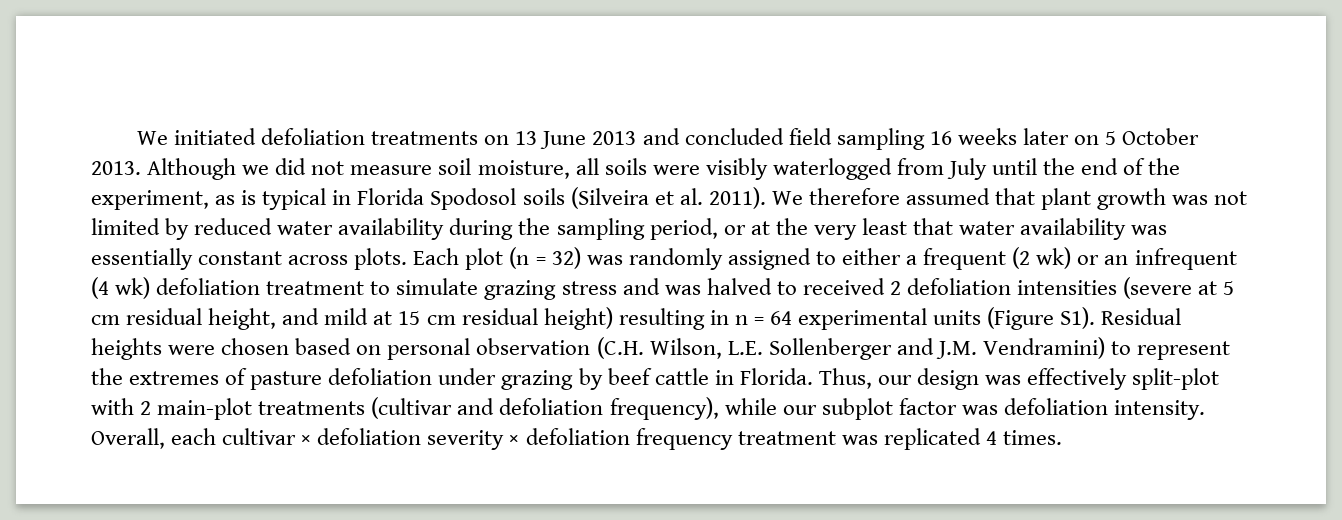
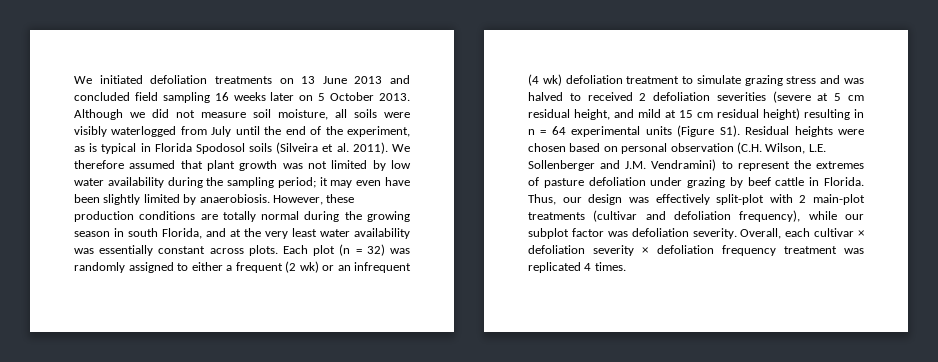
[194,218,273,235] reduced -> [391,160,411,169] low
[649,218,746,240] period, or -> [277,177,410,188] [74,194,355,205] [74,211,410,222] [74,228,226,239] period; it may even have been slightly limited by anaerobiosis. However, these production conditions are totally normal during the growing season in south Florida, and
[913,218,954,235] that -> (317, 232) none
[1017,280,1118,295] intensities -> [716,92,766,101] severities
[1114,400,1206,420] intensity. -> [692,228,737,239] severity.

